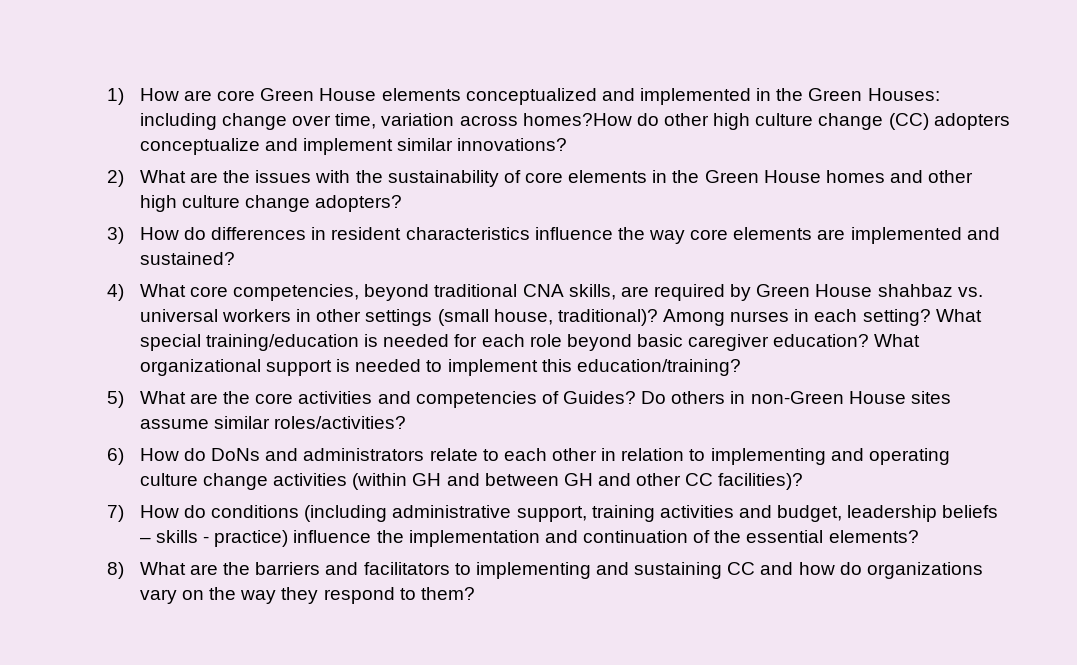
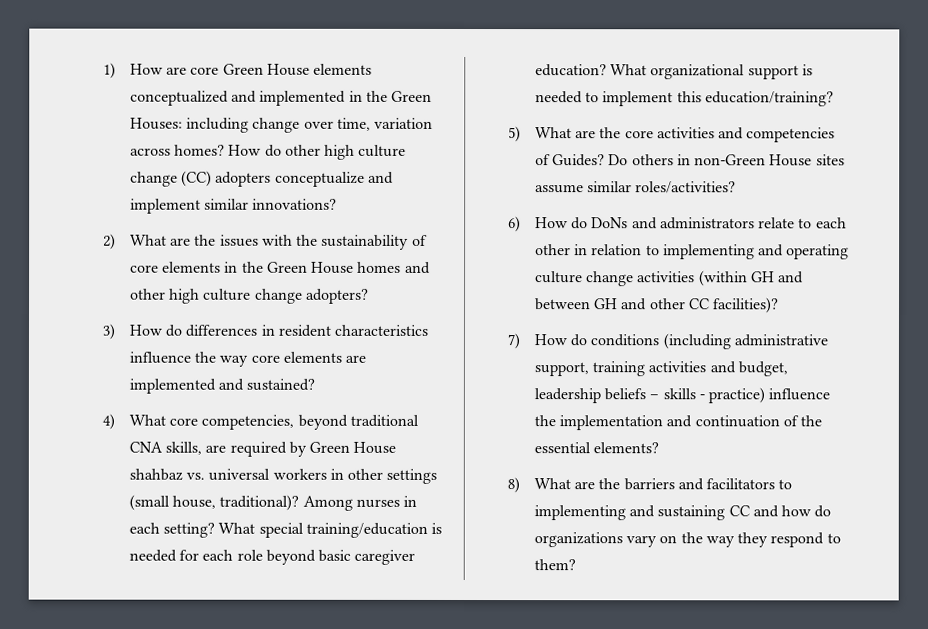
[522,113,632,126] homes?How -> [173,144,262,156] homes? How

